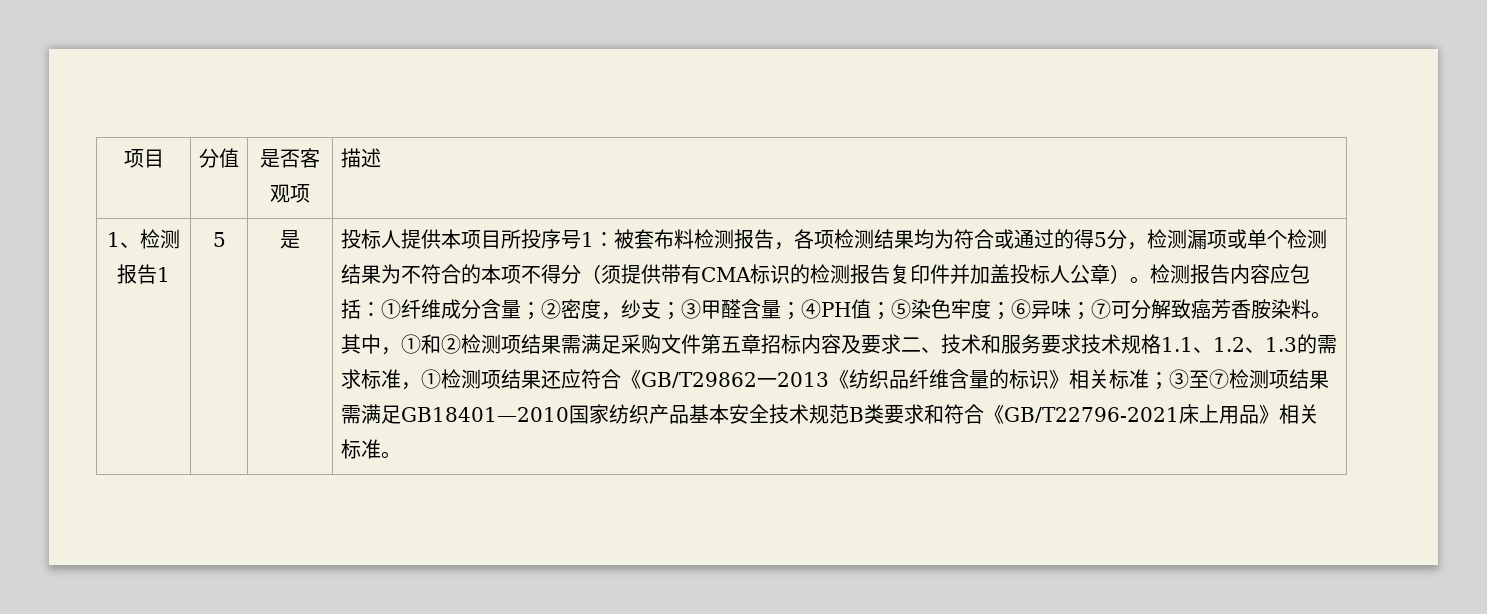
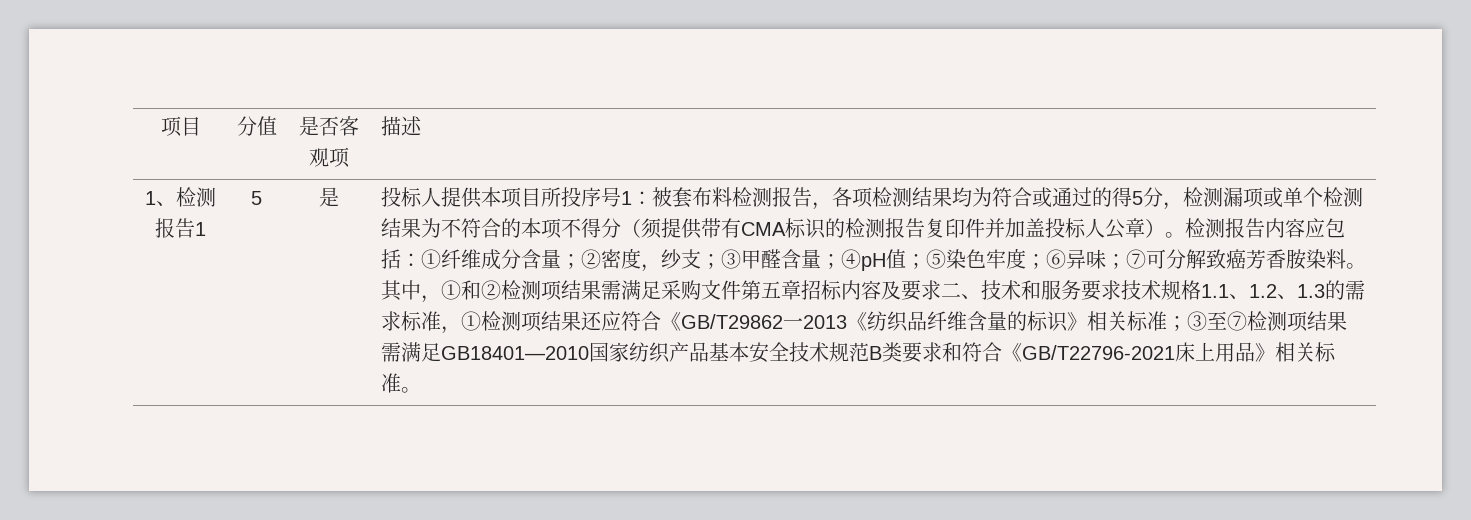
[800,299,851,319] ④PH -> [841,249,887,271] ④pH

